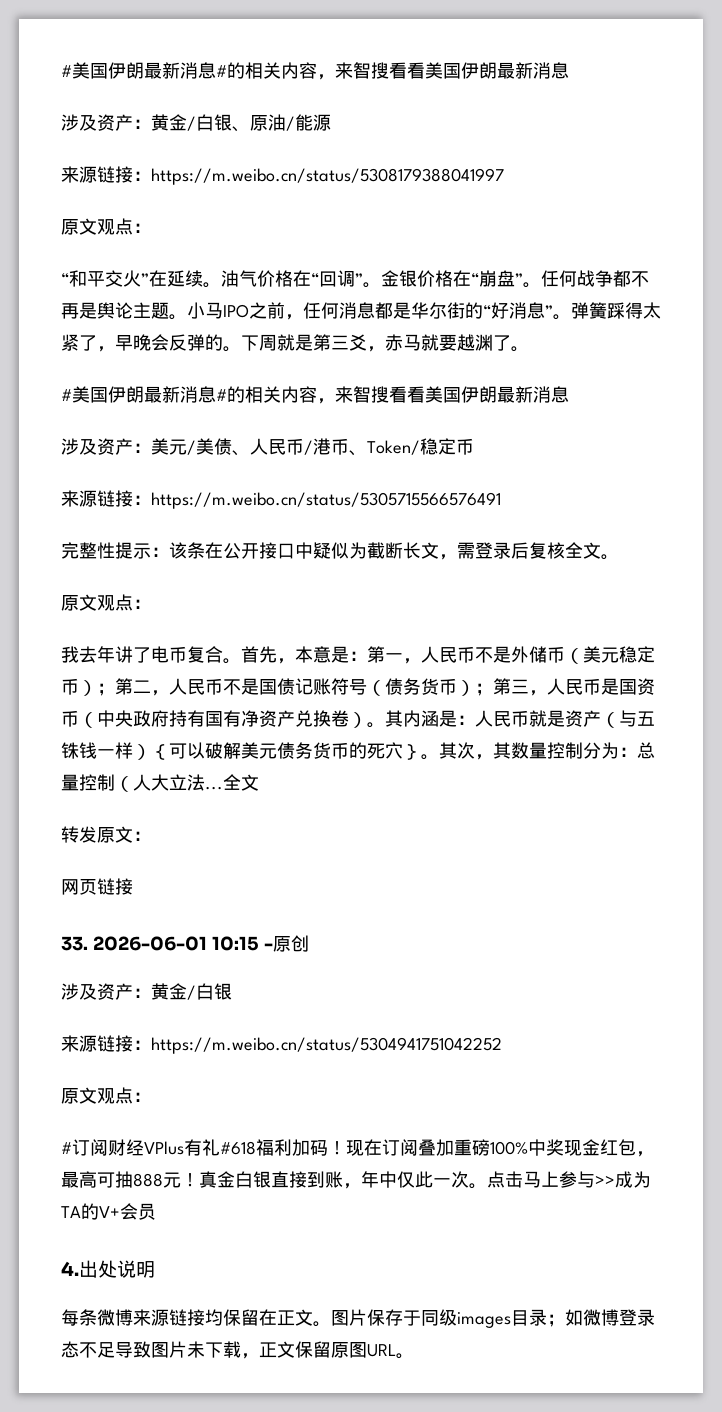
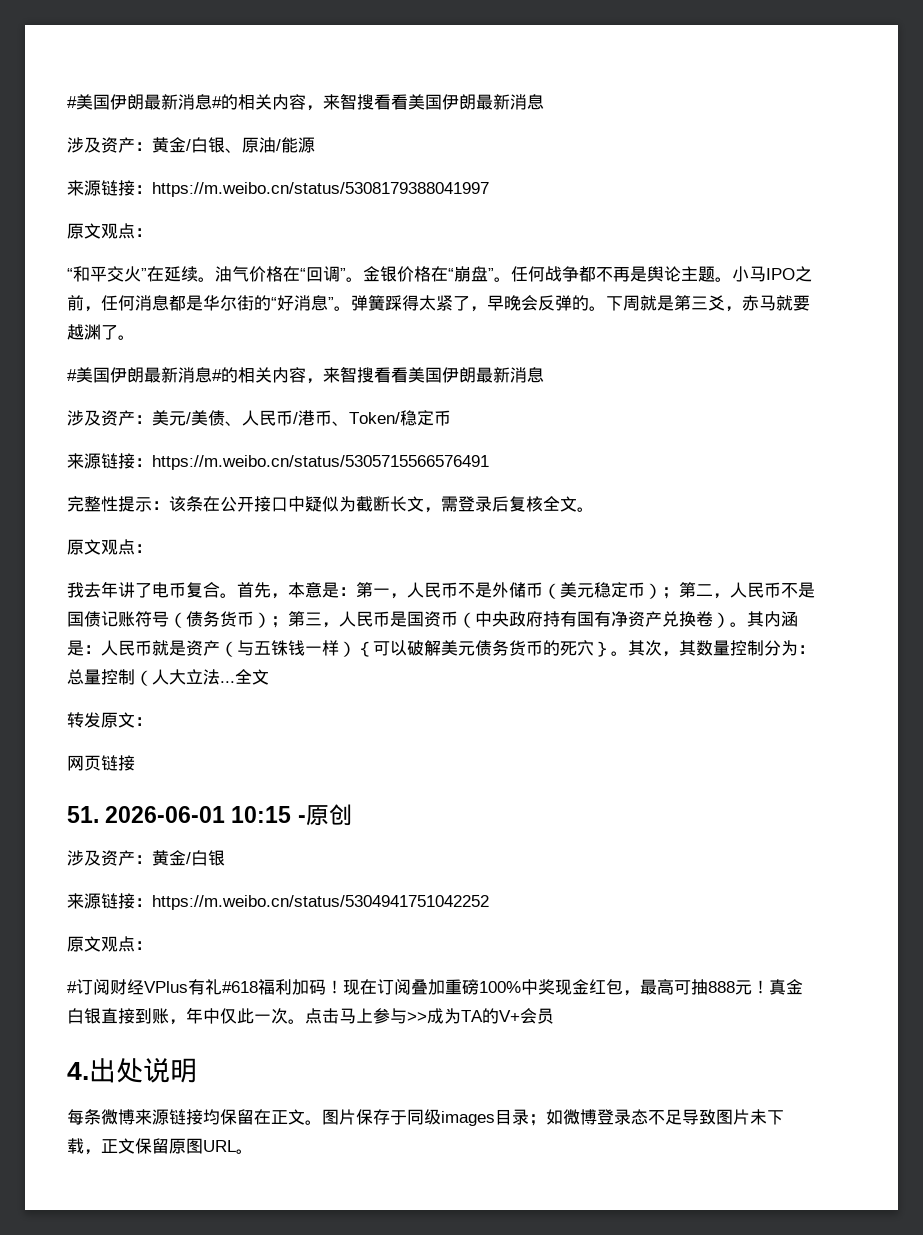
[61,936,88,951] 33. -> [67,806,99,823] 51.

